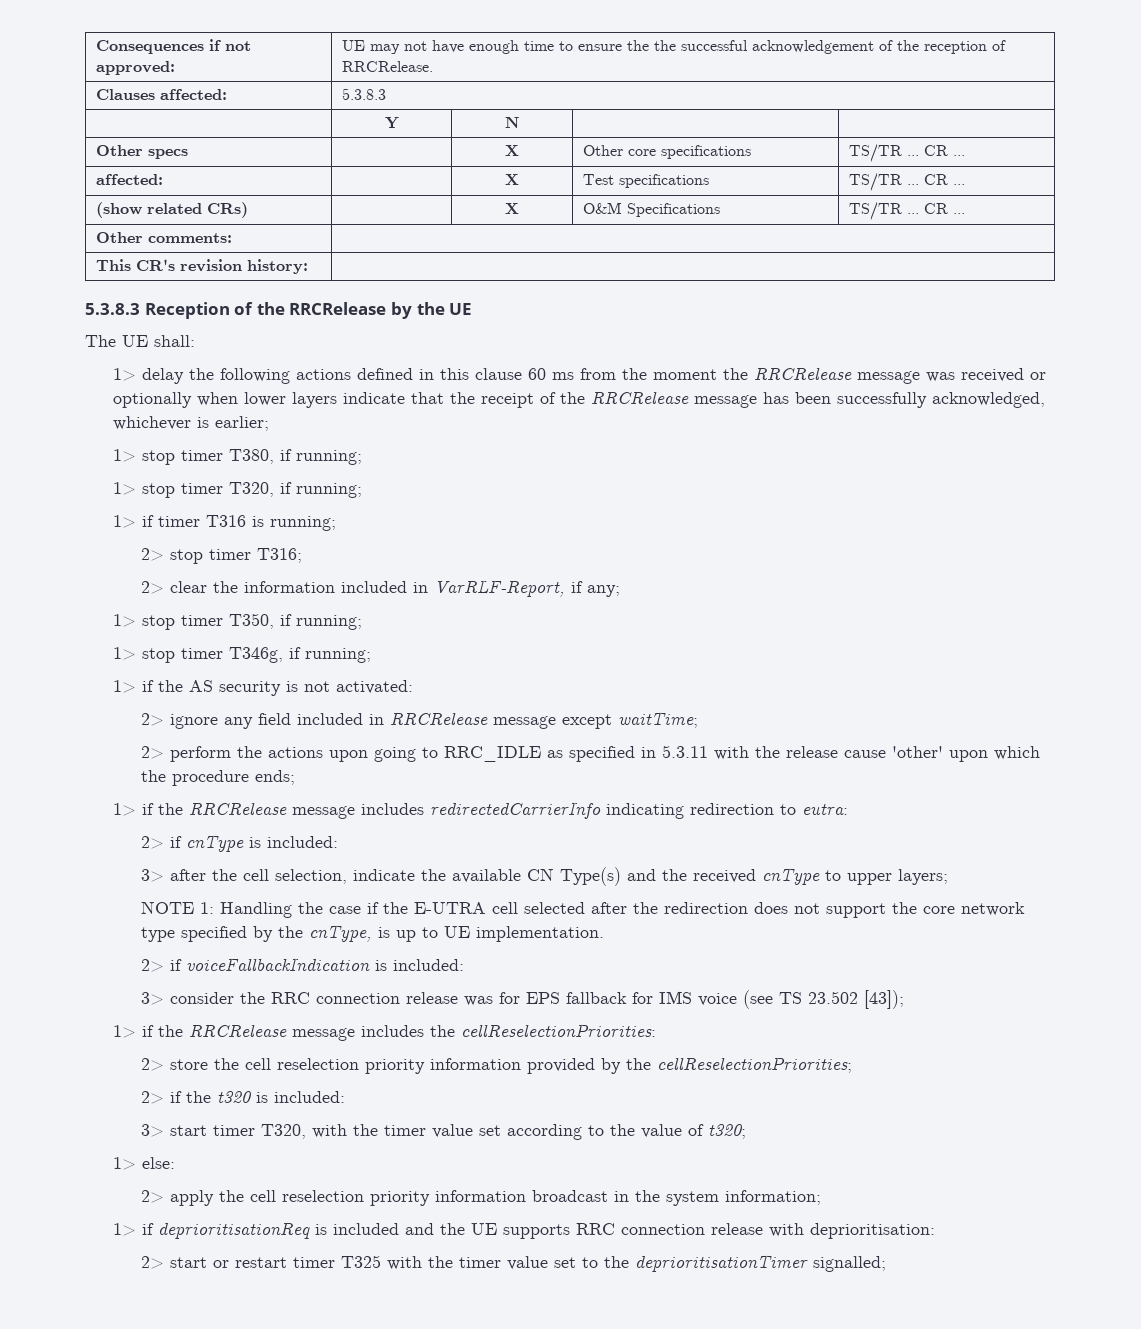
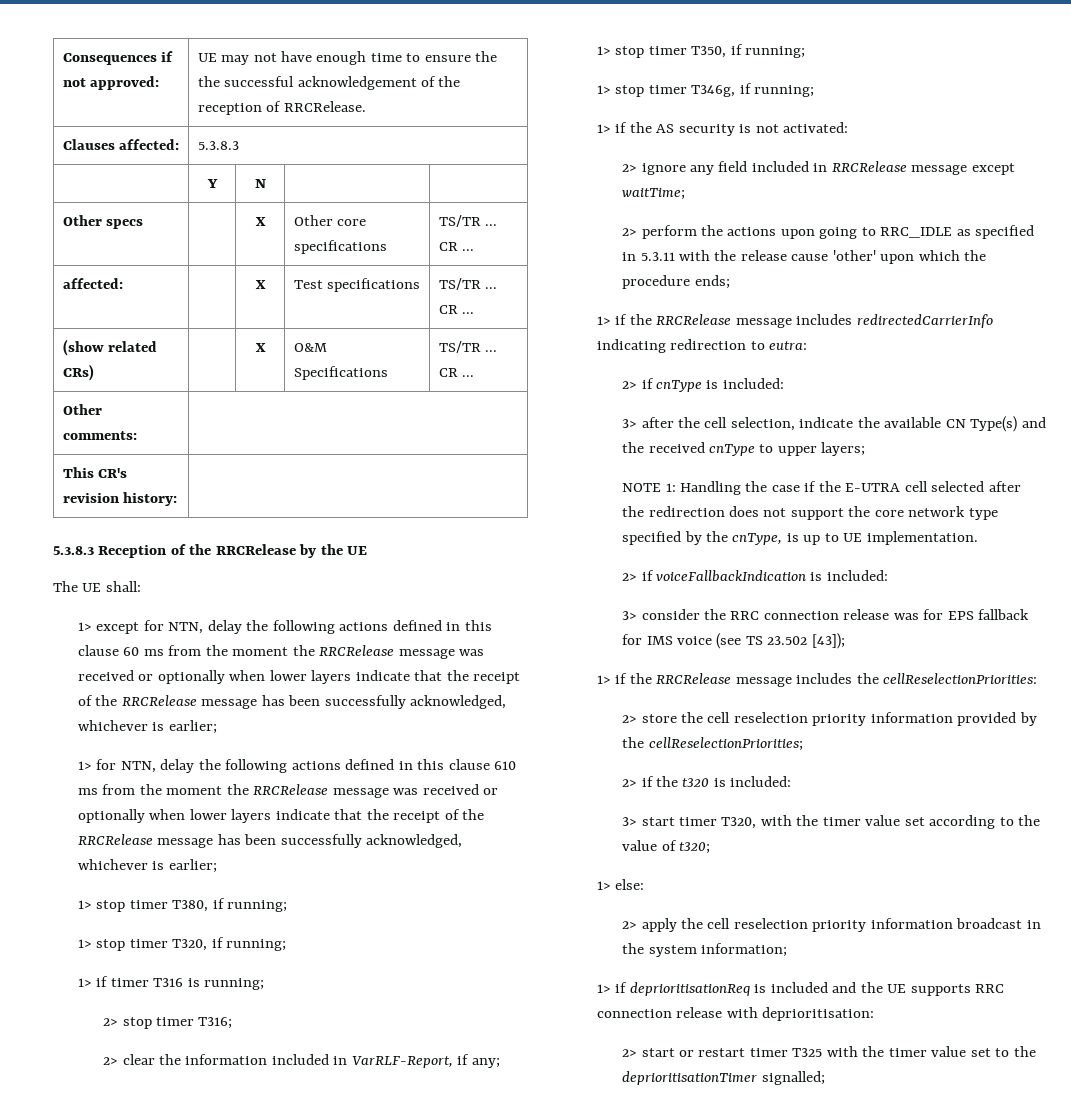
(137, 374) none -> [96,620,204,634] except for NTN,
(270, 423) none -> [78,759,517,773] [78,784,499,798] [78,809,485,823] [78,834,463,848] [78,859,217,873] // 1> for NTN, delay the following actions defined in this clause 610 ms from the moment the RRCRelease message was received or optionally when lower layers indicate that the receipt of the RRCRelease message has been successfully acknowledged, whichever is earlier;

